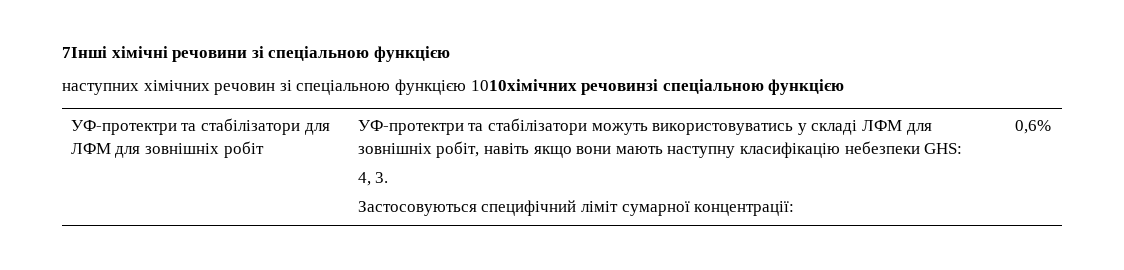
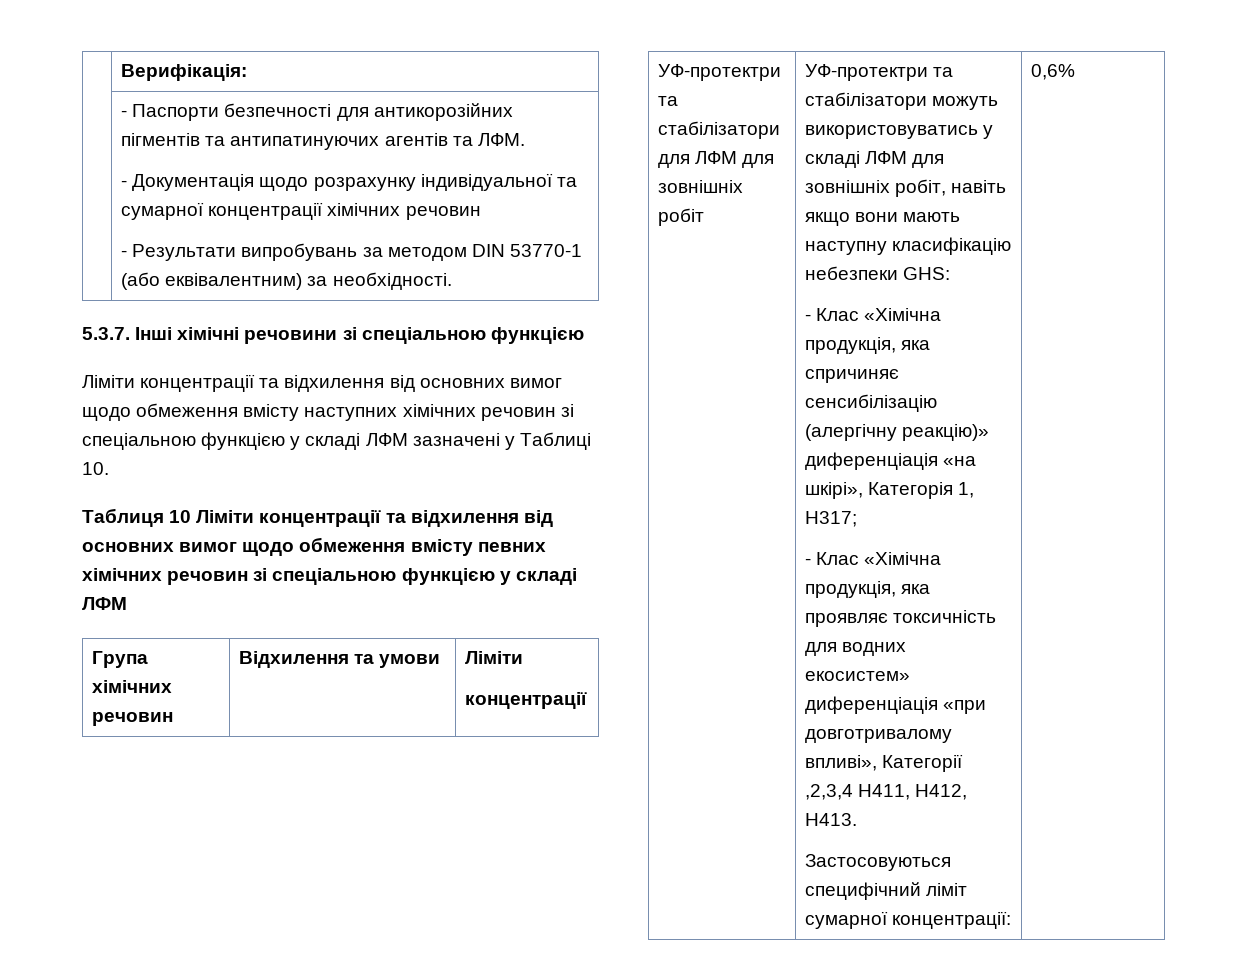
[62,46,107,58] 7Інші -> [121,64,248,81] [121,103,513,121] [121,133,525,150] [121,173,577,191] [121,202,481,220] [121,243,582,261] [121,272,452,290] [82,327,173,340] | Верифікація: // | - Паспорти безпечності для антикорозійних пігментів та антипатинуючих агентів та ЛФМ. // - Документація щодо розрахунку індивідуальної та сумарної концентрації хімічних речовин // - Результати випробувань за методом DIN 53770-1 (або еквівалентним) за необхідності. // 5.3.7. Інші
(450, 54) none -> [82,374,562,392] [82,403,300,421] Ліміти концентрації та відхилення від основних вимог щодо обмеження вмісту
[470,79,845,95] 1010хімічних речовинзі спеціальною функцією -> [290,432,591,450] [82,462,109,475] [82,508,553,527] [82,537,546,556] [82,568,577,585] [82,597,127,610] [92,651,149,668] [92,680,173,693] [92,712,174,726] [239,651,441,668] [465,651,524,664] [465,692,588,709] у складі ЛФМ зазначені у Таблиці 10. // Таблиця 10 Ліміти концентрації та відхилення від основних вимог щодо обмеження вмісту певних хімічних речовин зі спеціальною функцією у складі ЛФМ // Група хімічних речовин | Відхилення та умови | Ліміти // концентрації
[357,172,389,186] 4, 3. -> [805,308,942,321] [805,337,931,354] [805,369,900,383] [805,394,938,412] [805,424,990,441] [805,452,977,470] [805,482,975,499] [805,511,858,527] [805,552,942,565] [805,581,931,598] [805,610,997,627] [805,642,907,656] [805,671,911,681] [805,696,987,714] [805,729,953,743] [805,754,964,772] [805,784,968,800] [805,813,858,826] - Клас «Хімічна продукція, яка спричиняє сенсибілізацію (алергічну реакцію)» диференціація «на шкірі», Категорія 1, H317; // - Клас «Хімічна продукція, яка проявляє токсичність для водних екосистем» диференціація «при довготривалому впливі», Категорії ,2,3,4 H411, H412, H413.

